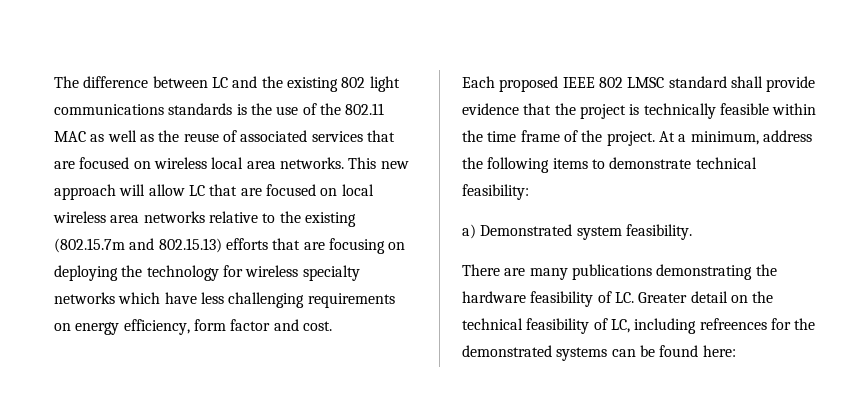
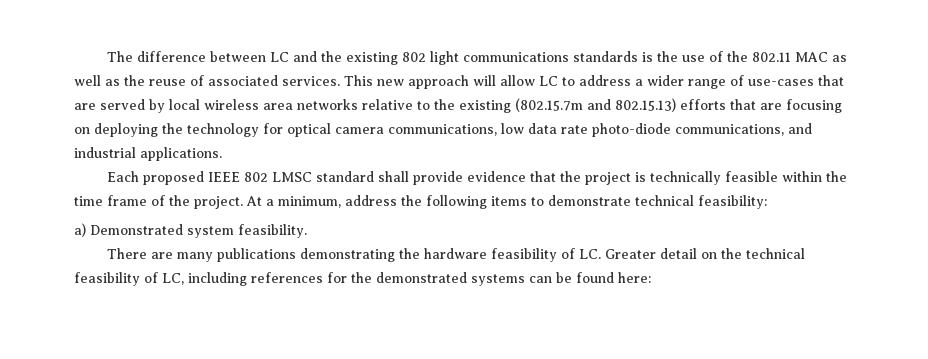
[311,130,395,142] [54,157,344,169] services that are focused on wireless local area networks. -> [282,76,340,86] services.
[209,184,338,196] that are focused on -> [562,75,844,89] [74,99,165,113] to address a wider range of use-cases that are served by
[245,265,360,281] [54,292,395,308] [54,319,332,335] wireless specialty networks which have less challenging requirements on energy efficiency, form factor and cost. -> [287,123,812,137] [74,147,222,161] optical camera communications, low data rate photo-diode communications, and industrial applications.
[699,318,767,330] refreences -> [251,272,323,283] references

